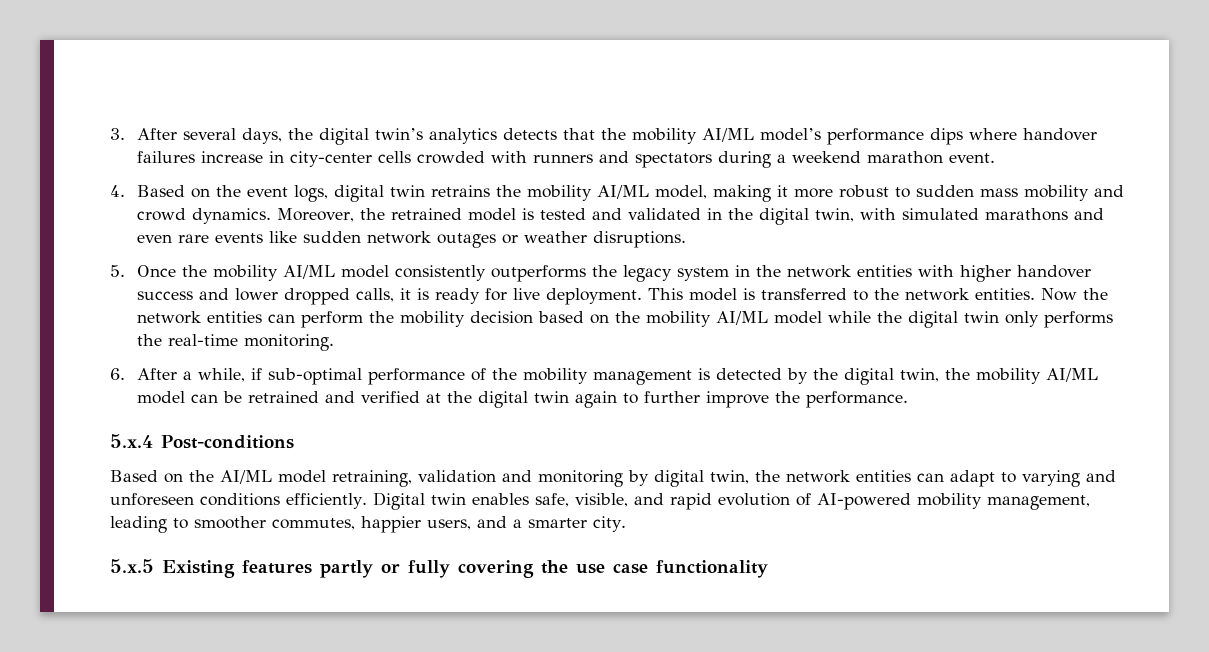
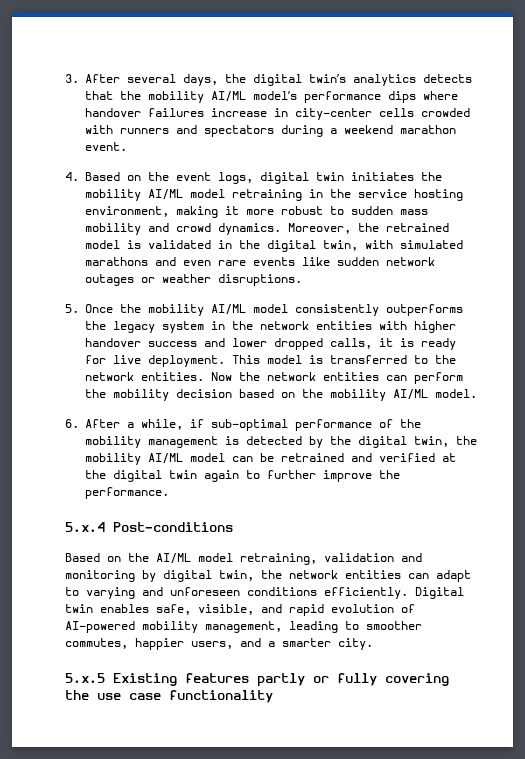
[430,185,707,201] retrains the mobility AI/ML model, -> [351,172,442,181] [85,189,463,201] [85,206,169,217] initiates the mobility AI/ML model retraining in the service hosting environment,
[539,208,622,220] tested and -> (141, 244) none
[773,311,1113,328] [136,334,334,351] model while the digital twin only performs the real-time monitoring. -> [435,389,477,398] model.

